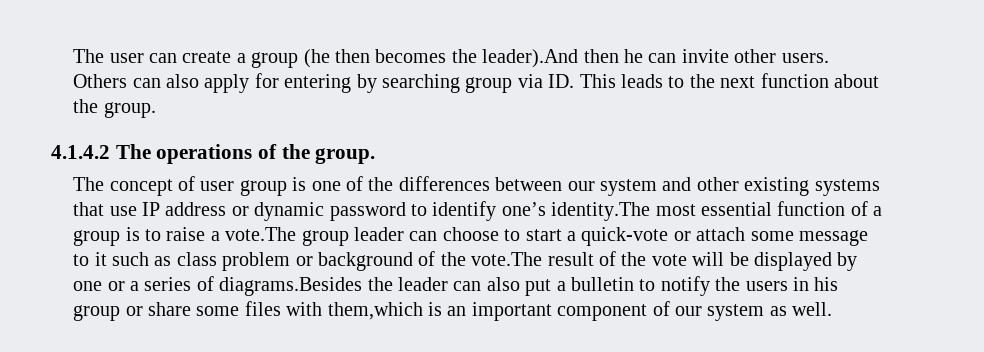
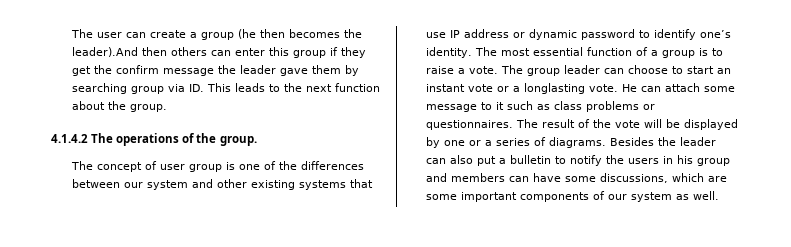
[624,49,829,63] [73,73,352,93] he can invite other users. Others can also apply for entering -> [171,47,367,58] [72,65,342,76] others can enter this group if they get the confirm message the leader gave them
[551,202,651,221] identity.The -> [426,47,498,58] identity. The
[225,227,297,241] vote.The -> [469,65,524,74] vote. The
[567,227,691,246] a quick-vote or -> [717,68,732,74] [426,83,662,94] an instant vote or a longlasting vote. He can
[222,251,543,271] problem or background of the vote.The -> [586,101,656,112] [426,119,539,130] problems or questionnaires. The
[219,277,363,296] diagrams.Besides -> [549,137,655,148] diagrams. Besides
[125,301,648,321] or share some files with them,which is an important component -> [426,173,728,183] [426,192,590,202] and members can have some discussions, which are some important components

